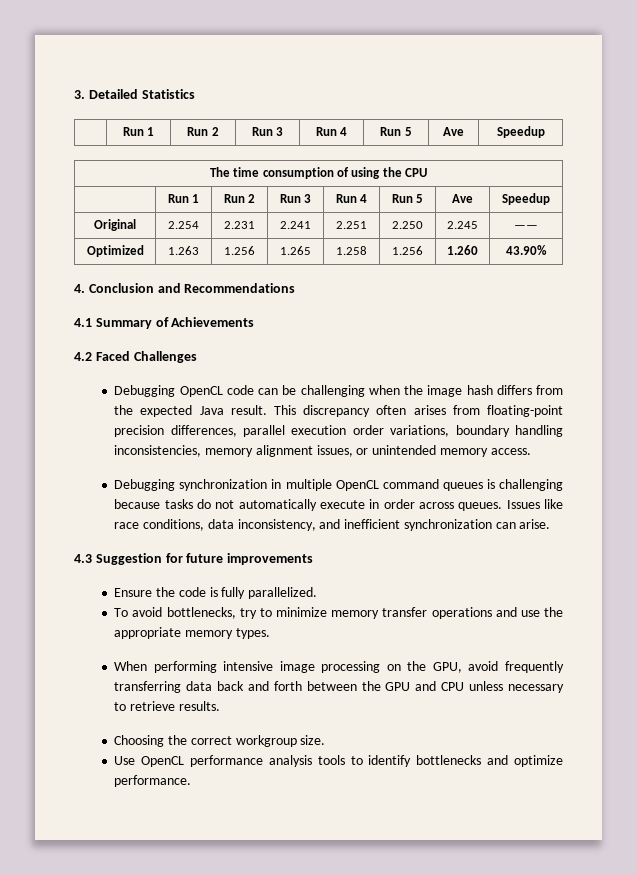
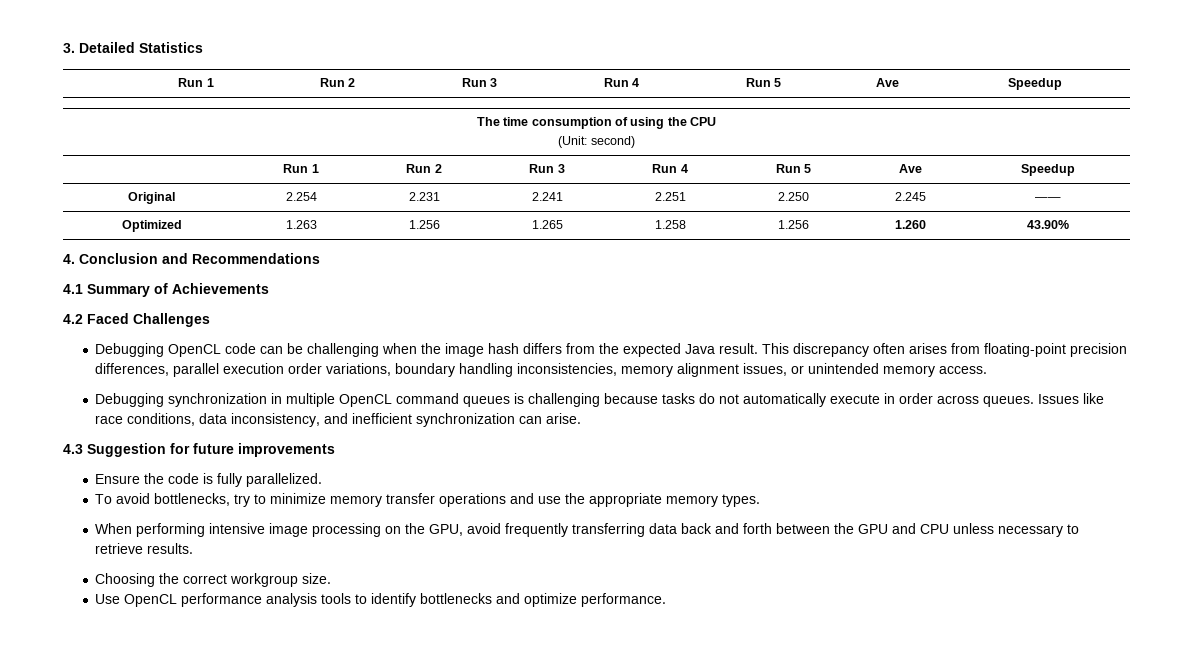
(428, 172) none -> [558,136,635,148] // (Unit: second)

